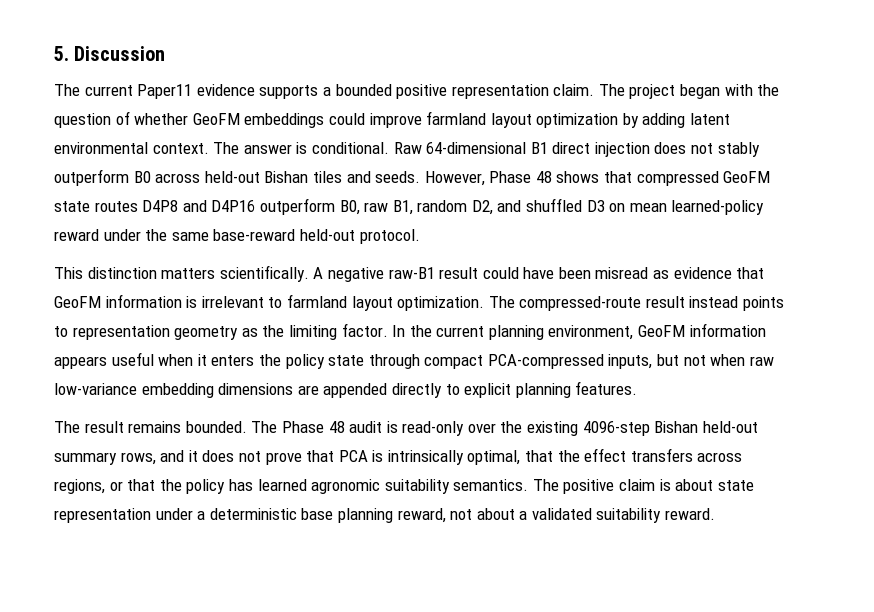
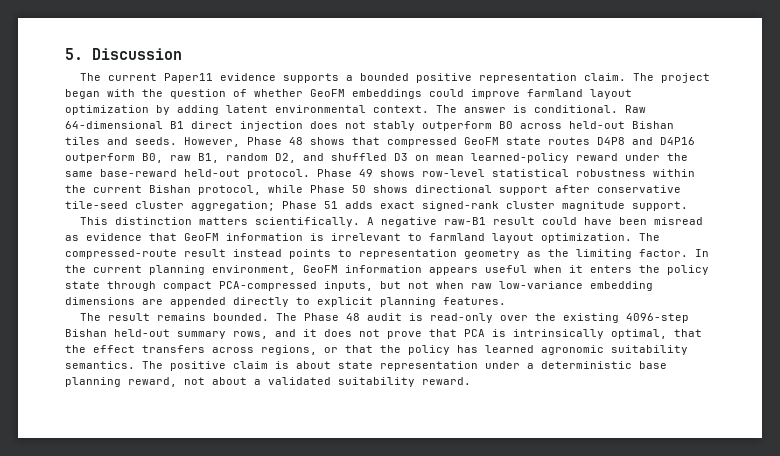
(420, 236) none -> [317,169,695,177] [65,185,681,195] [65,201,688,211] Phase 49 shows row-level statistical robustness within the current Bishan protocol, while Phase 50 shows directional support after conservative tile-seed cluster aggregation; Phase 51 adds exact signed-rank cluster magnitude support.

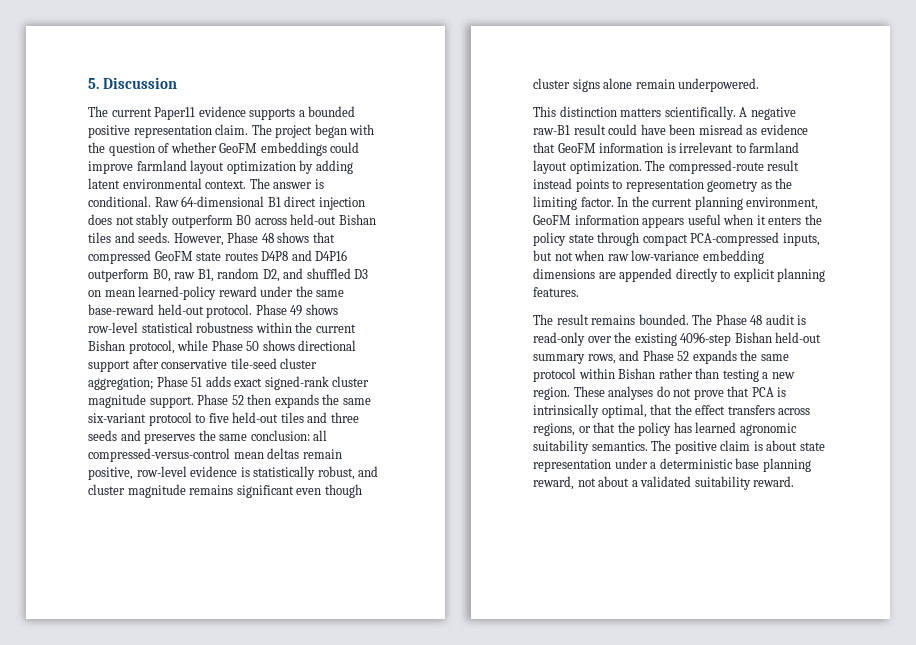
(688, 206) none -> [197,394,371,408] [88,412,359,426] [88,430,328,444] [88,448,342,462] [88,466,379,480] [88,484,362,498] [533,78,760,92] Phase 52 then expands the same six-variant protocol to five held-out tiles and three seeds and preserves the same conclusion: all compressed-versus-control mean deltas remain positive, row-level evidence is statistically robust, and cluster magnitude remains significant even though cluster signs alone remain underpowered.
[303,329,352,337] it does -> [642,350,789,364] [533,368,795,382] [533,386,670,400] Phase 52 expands the same protocol within Bishan rather than testing a new region. These analyses do

